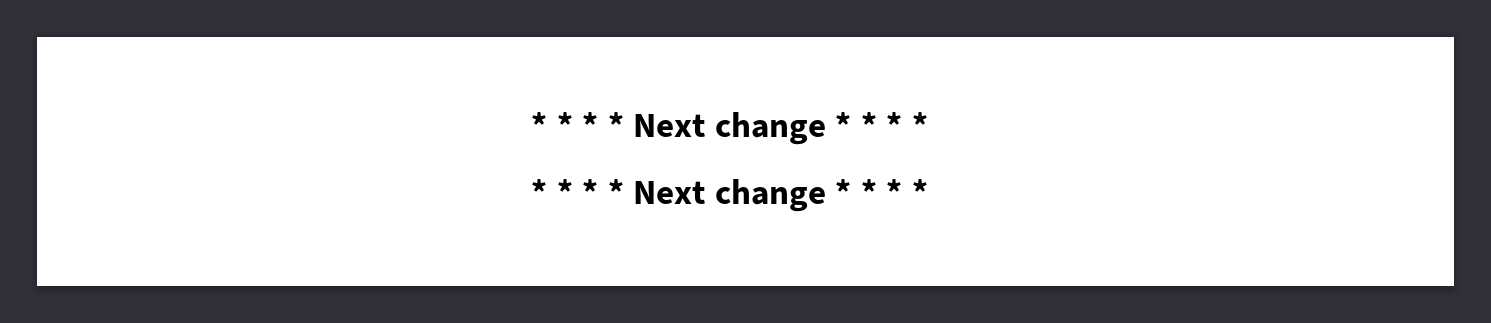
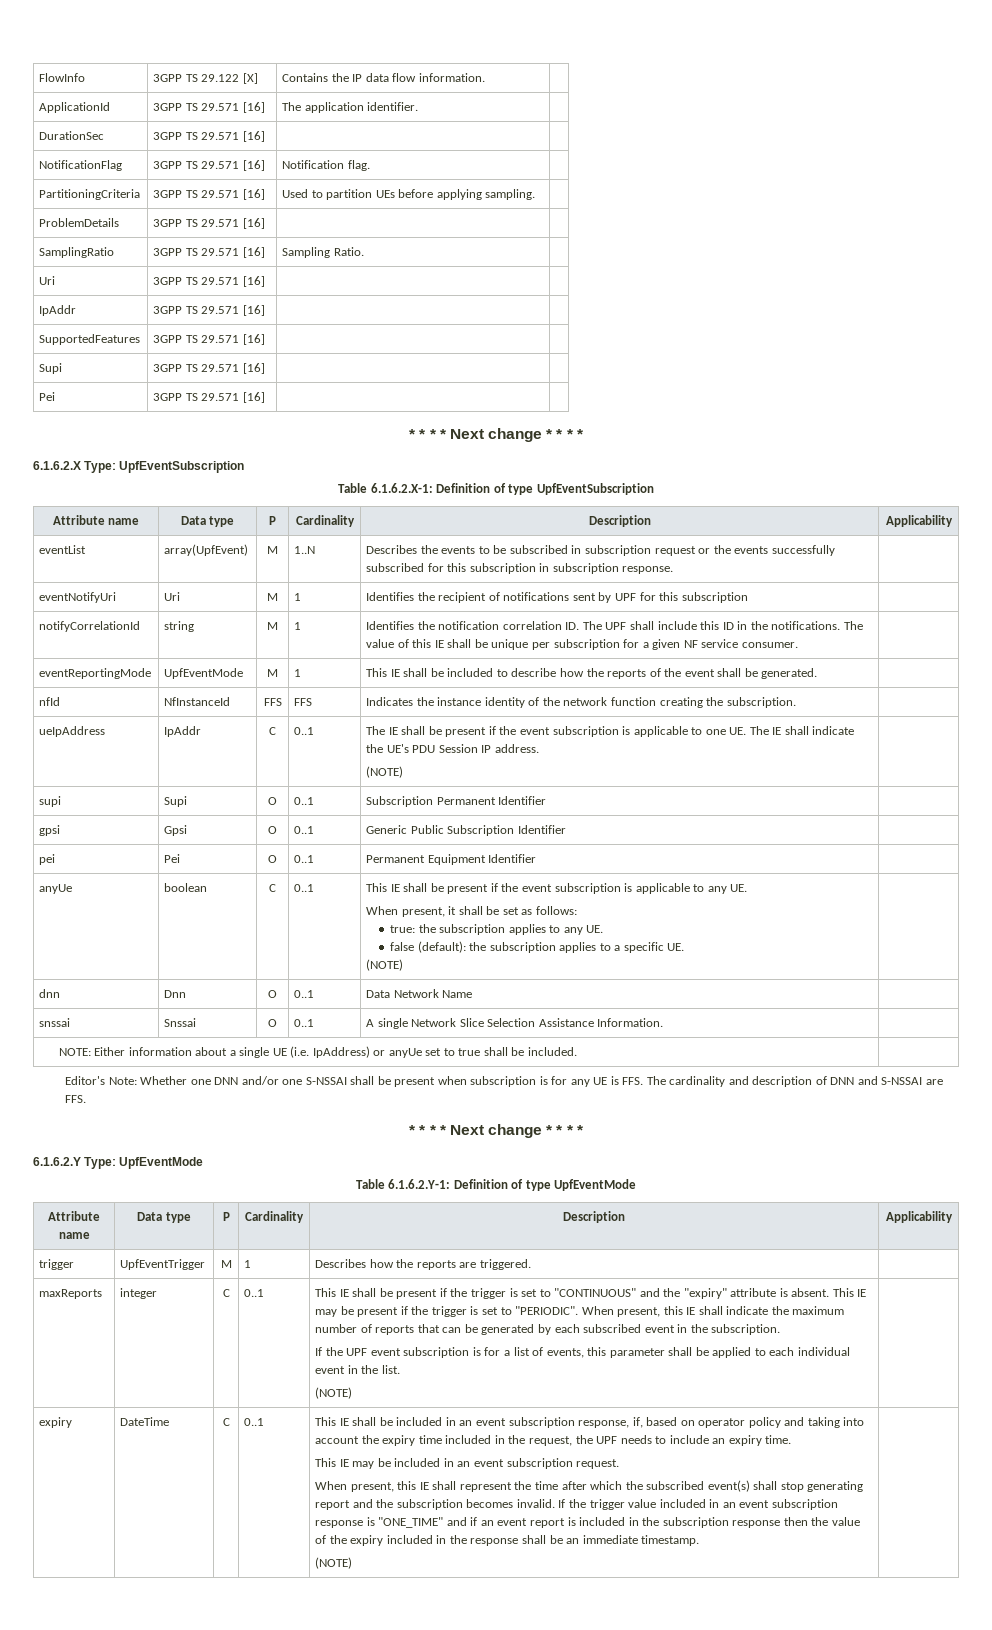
(531, 124) none -> [39,73,86,82] [153,73,258,84] [282,73,485,82] [39,102,111,113] [153,102,265,113] [282,102,419,113] [39,131,105,140] [153,131,265,142] [39,160,123,171] [153,160,265,171] [282,160,370,171] [39,189,141,200] [153,189,265,200] [282,189,536,200] [39,218,120,227] [153,218,265,229] [39,247,115,258] [153,247,265,258] [282,247,364,258] [39,276,56,285] [153,276,265,287] [39,305,77,316] [153,305,265,316] [39,334,141,345] [153,334,265,345] [39,363,63,374] [153,363,265,374] [39,392,56,401] [153,392,265,403] FlowInfo | 3GPP TS 29.122 [X] | Contains the IP data flow information. | // ApplicationId | 3GPP TS 29.571 [16] | The application identifier. | // DurationSec | 3GPP TS 29.571 [16] | | // NotificationFlag | 3GPP TS 29.571 [16] | Notification flag. | // PartitioningCriteria | 3GPP TS 29.571 [16] | Used to partition UEs before applying sampling. | // ProblemDetails | 3GPP TS 29.571 [16] | | // SamplingRatio | 3GPP TS 29.571 [16] | Sampling Ratio. | // Uri | 3GPP TS 29.571 [16] | | // IpAddr | 3GPP TS 29.571 [16] | | // SupportedFeatures | 3GPP TS 29.571 [16] | | // Supi | 3GPP TS 29.571 [16] | | // Pei | 3GPP TS 29.571 [16] | | //
(928, 124) none -> [33,461,245,473] [338,483,654,495] [52,515,140,525] [180,516,235,527] [269,516,276,525] [295,515,355,527] [588,515,651,527] [885,515,953,527] [39,545,87,554] [164,544,249,556] [267,546,278,554] [294,546,316,554] [366,545,835,556] [366,563,674,574] [39,592,117,603] [164,592,181,601] [267,593,278,601] [294,593,302,601] [366,592,748,603] [39,621,141,632] [164,621,195,632] [267,622,278,630] [294,622,302,630] [366,621,863,630] [366,639,798,650] [39,668,152,679] [164,668,244,679] [267,669,278,677] [294,669,302,677] [366,668,818,679] [39,697,61,706] [164,697,231,706] [263,698,282,706] [294,698,313,706] [366,697,796,708] [39,726,106,737] [164,726,202,737] [269,727,276,735] [294,727,315,735] [366,726,855,737] [366,744,539,753] [366,766,404,778] [39,796,62,807] [164,796,188,807] [268,797,277,805] [294,797,315,805] [366,796,547,807] [39,825,61,836] [164,825,188,836] [268,826,277,834] [294,826,315,834] [366,825,566,836] [39,854,56,865] [164,854,181,863] [268,855,277,863] [294,855,315,863] [366,854,537,865] [39,884,73,894] [164,883,208,892] [269,884,276,892] [294,884,315,892] [366,883,748,894] [366,906,577,917] [390,924,604,935] [390,941,685,953] [366,959,404,971] [39,989,61,998] [164,990,187,998] [268,990,277,998] [294,990,315,998] [366,989,473,998] [39,1018,71,1027] [164,1018,197,1027] [268,1019,277,1027] [294,1019,315,1027] [366,1018,664,1029] [58,1046,577,1058] [65,1076,943,1087] [65,1095,87,1103] // 6.1.6.2.X Type: UpfEventSubscription // Table 6.1.6.2.X-1: Definition of type UpfEventSubscription // Attribute name | Data type | P | Cardinality | Description | Applicability // eventList | array(UpfEvent) | M | 1..N | Describes the events to be subscribed in subscription request or the events successfully subscribed for this subscription in subscription response. | // eventNotifyUri | Uri | M | 1 | Identifies the recipient of notifications sent by UPF for this subscription | // notifyCorrelationId | string | M | 1 | Identifies the notification correlation ID. The UPF shall include this ID in the notifications. The value of this IE shall be unique per subscription for a given NF service consumer. | // eventReportingMode | UpfEventMode | M | 1 | This IE shall be included to describe how the reports of the event shall be generated. | // nfId | NfInstanceId | FFS | FFS | Indicates the instance identity of the network function creating the subscription. | // ueIpAddress | IpAddr | C | 0..1 | The IE shall be present if the event subscription is applicable to one UE. The IE shall indicate the UE's PDU Session IP address. // (NOTE) | // supi | Supi | O | 0..1 | Subscription Permanent Identifier | // gpsi | Gpsi | O | 0..1 | Generic Public Subscription Identifier | // pei | Pei | O | 0..1 | Permanent Equipment Identifier | // anyUe | boolean | C | 0..1 | This IE shall be present if the event subscription is applicable to any UE. // When present, it shall be set as follows: // true: the subscription applies to any UE. // false (default): the subscription applies to a specific UE. // (NOTE) | // dnn | Dnn | O | 0..1 | Data Network Name | // snssai | Snssai | O | 0..1 | A single Network Slice Selection Assistance Information. | // NOTE: Either information about a single UE (i.e. IpAddress) or anyUe set to true shall be included. | // Editor's Note: Whether one DNN and/or one S-NSSAI shall be present when subscription is for any UE is FFS. The cardinality and description of DNN and S-NSSAI are FFS.
(928, 191) none -> [33,1157,204,1169] [355,1179,637,1191] [48,1211,100,1221] [58,1232,90,1239] [137,1212,191,1223] [222,1212,230,1221] [245,1211,304,1223] [563,1211,625,1223] [885,1211,953,1223] [39,1259,75,1270] [120,1259,206,1270] [220,1260,232,1268] [244,1260,252,1268] [315,1259,531,1270] [39,1289,103,1299] [120,1288,158,1299] [222,1289,230,1297] [244,1289,265,1297] [315,1288,867,1299] [315,1306,845,1317] [315,1324,781,1335] [315,1347,850,1358] [315,1365,400,1374] [315,1387,353,1399] [39,1417,73,1428] [120,1417,170,1426] [222,1418,230,1426] [244,1418,265,1426] [315,1417,865,1428] [315,1435,792,1446] [315,1458,620,1469] [315,1480,864,1492] [315,1499,838,1510] [315,1517,860,1528] [315,1535,700,1546] [315,1557,353,1569] // 6.1.6.2.Y Type: UpfEventMode // Table 6.1.6.2.Y-1: Definition of type UpfEventMode // Attribute name | Data type | P | Cardinality | Description | Applicability // trigger | UpfEventTrigger | M | 1 | Describes how the reports are triggered. | // maxReports | integer | C | 0..1 | This IE shall be present if the trigger is set to "CONTINUOUS" and the "expiry" attribute is absent. This IE may be present if the trigger is set to "PERIODIC". When present, this IE shall indicate the maximum number of reports that can be generated by each subscribed event in the subscription. // If the UPF event subscription is for a list of events, this parameter shall be applied to each individual event in the list. // (NOTE) | // expiry | DateTime | C | 0..1 | This IE shall be included in an event subscription response, if, based on operator policy and taking into account the expiry time included in the request, the UPF needs to include an expiry time. // This IE may be included in an event subscription request. // When present, this IE shall represent the time after which the subscribed event(s) shall stop generating report and the subscription becomes invalid. If the trigger value included in an event subscription response is "ONE_TIME" and if an event report is included in the subscription response then the value of the expiry included in the response shall be an immediate timestamp. // (NOTE) |

